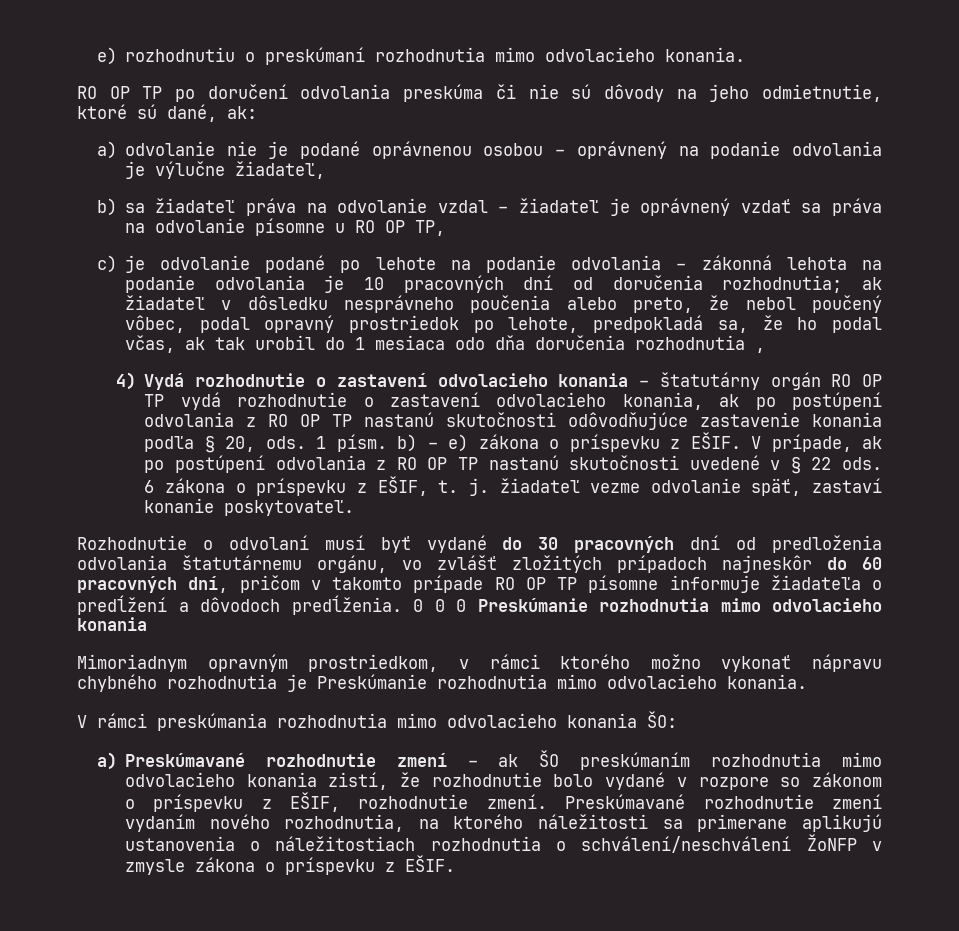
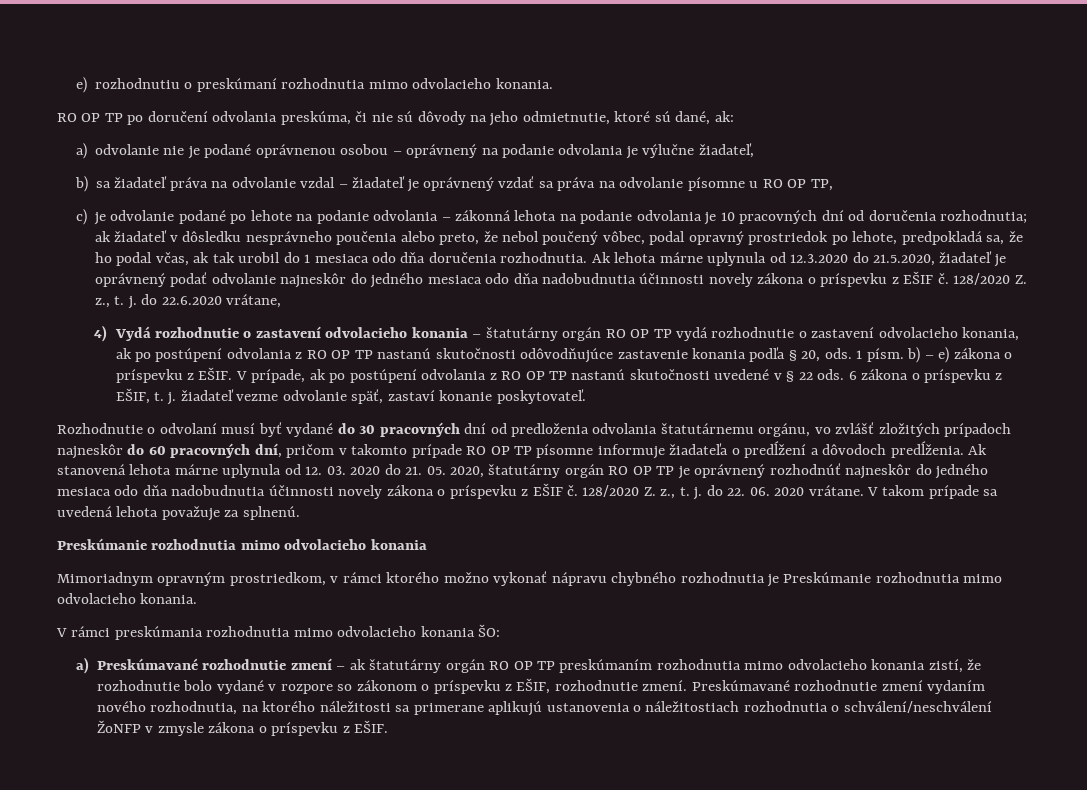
[403,84,484,102] preskúma -> [280,111,351,125] preskúma,
[634,335,765,353] rozhodnutia , -> [500,251,1006,267] [94,271,1027,288] [94,294,282,309] rozhodnutia. Ak lehota márne uplynula od 12.3.2020 do 21.5.2020, žiadateľ je oprávnený podať odvolanie najneskôr do jedného mesiaca odo dňa nadobudnutia účinnosti novely zákona o príspevku z EŠIF č. 128/2020 Z. z., t. j. do 22.6.2020 vrátane,
[413,599,466,612] 0 0 0 -> [968,444,988,455] [57,463,989,479] [57,483,999,500] [57,506,300,521] Ak stanovená lehota márne uplynula od 12. 03. 2020 do 21. 05. 2020, štatutárny orgán RO OP TP je oprávnený rozhodnúť najneskôr do jedného mesiaca odo dňa nadobudnutia účinnosti novely zákona o príspevku z EŠIF č. 128/2020 Z. z., t. j. do 22. 06. 2020 vrátane. V takom prípade sa uvedená lehota považuje za splnenú. //
[539,750,560,767] ŠO -> [369,659,555,673] štatutárny orgán RO OP TP

